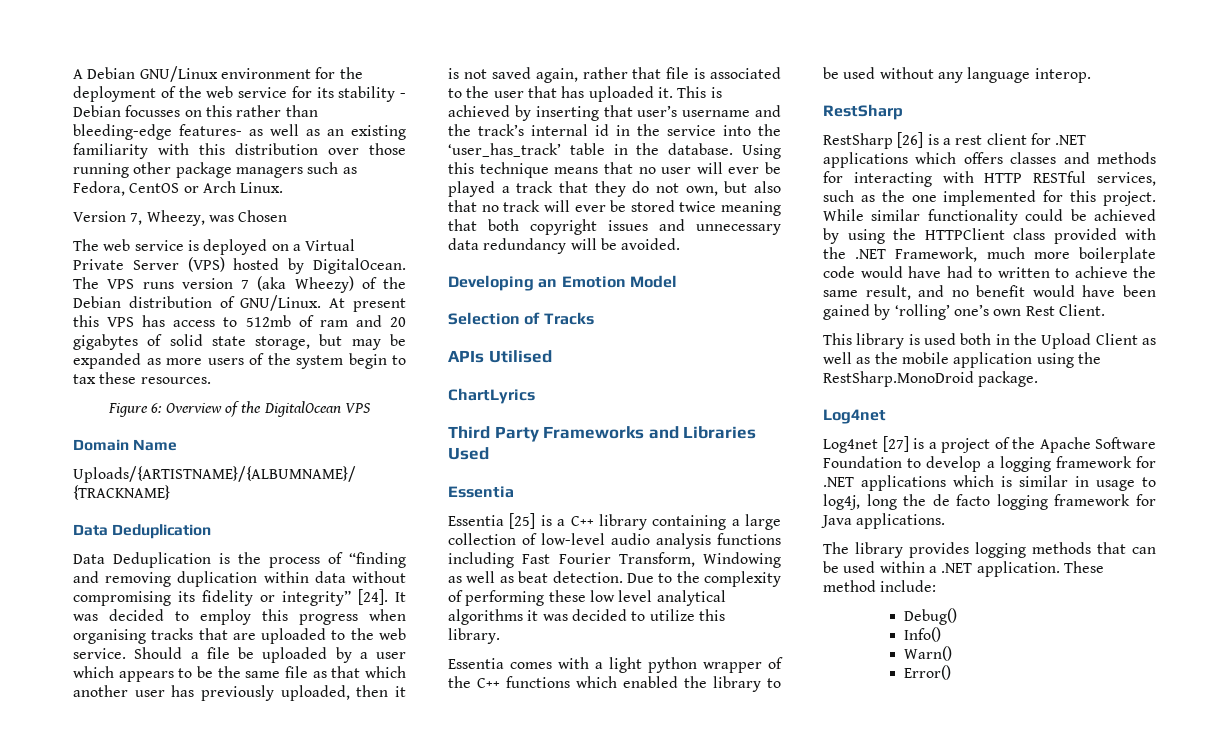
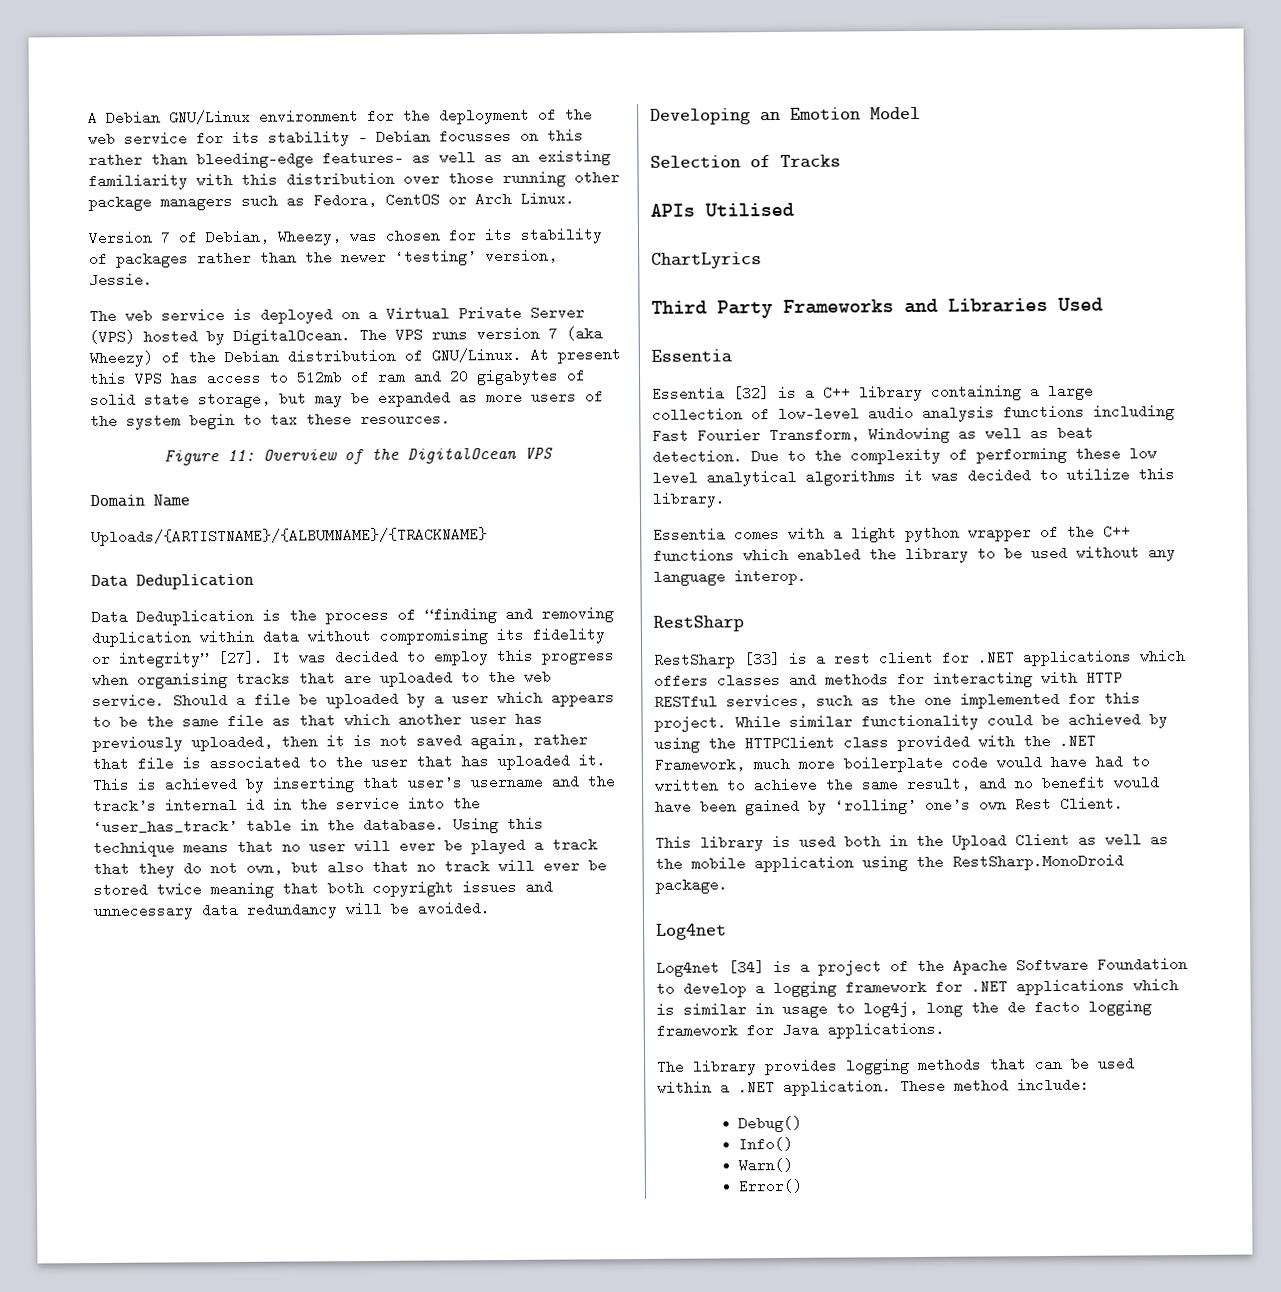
[130,210,288,226] 7, Wheezy, was Chosen -> [160,227,603,246] [89,248,558,268] [89,272,153,288] 7 of Debian, Wheezy, was chosen for its stability of packages rather than the newer ‘testing’ version, Jessie.
[151,403,163,413] 6: -> [227,449,255,462] 11:
[358,589,388,605] [24]. -> [218,650,264,666] [27].
[509,513,536,529] [25] -> [733,386,770,401] [32]
[897,132,924,148] [26] -> [744,651,781,667] [33]
[882,436,909,452] [27] -> [728,960,765,975] [34]

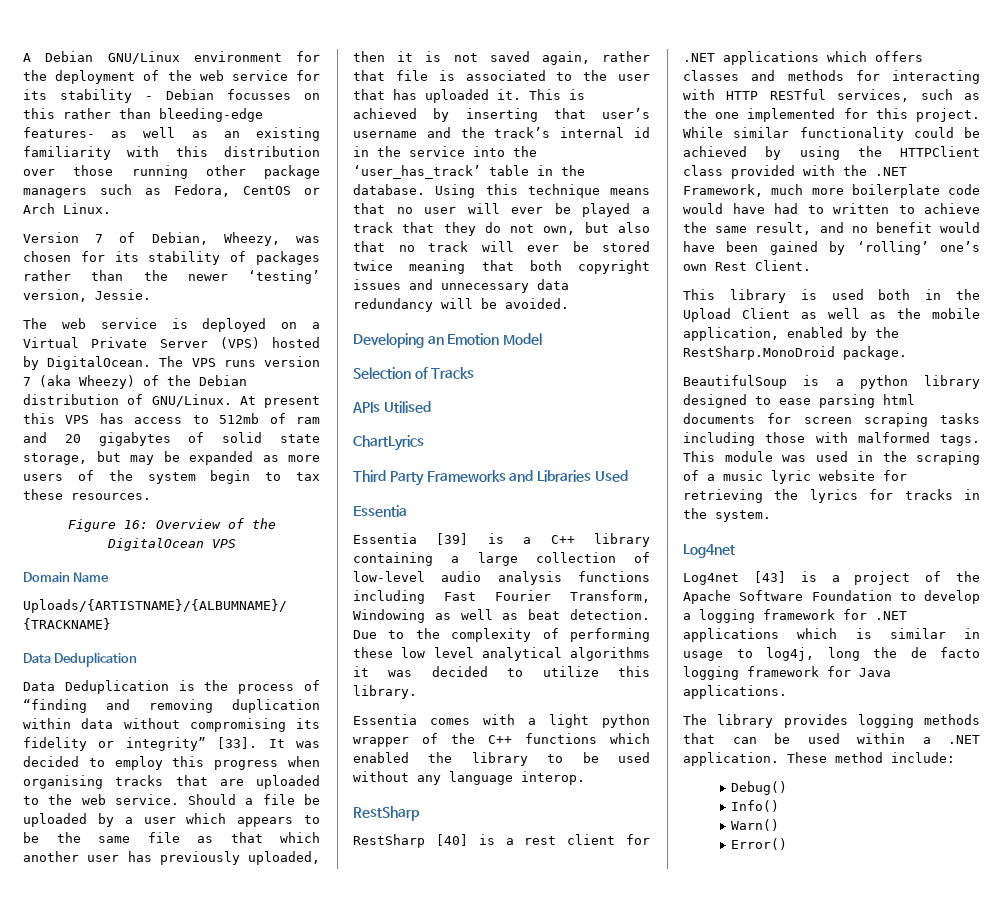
[227,449,255,462] 11: -> [123,520,148,529] 16:
[218,650,264,666] [27]. -> [217,737,258,749] [33].
[733,386,770,401] [32] -> [436,533,469,545] [39]
[744,651,781,667] [33] -> [435,834,468,846] [40]
[754,855,908,873] application using -> [683,327,867,341] application, enabled by
(728, 885) none -> [683,375,980,389] [683,394,915,408] [683,413,980,427] [683,432,980,446] [683,451,980,465] [683,470,907,484] [683,489,980,503] [683,508,771,522] // BeautifulSoup is a python library designed to ease parsing html documents for screen scraping tasks including those with malformed tags. This module was used in the scraping of a music lyric website for retrieving the lyrics for tracks in the system.
[728,960,765,975] [34] -> [753,571,786,583] [43]

